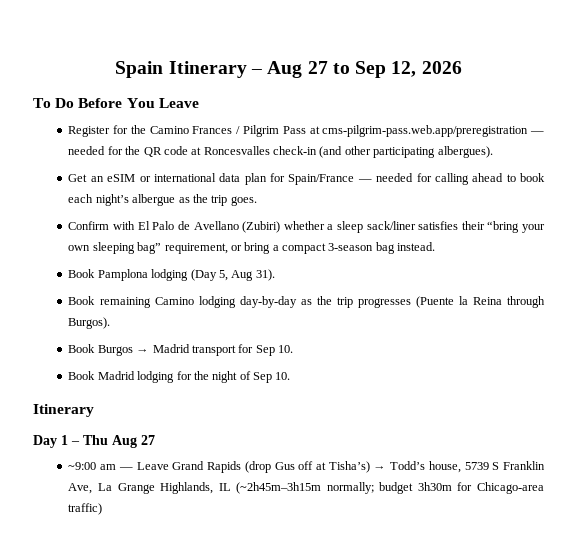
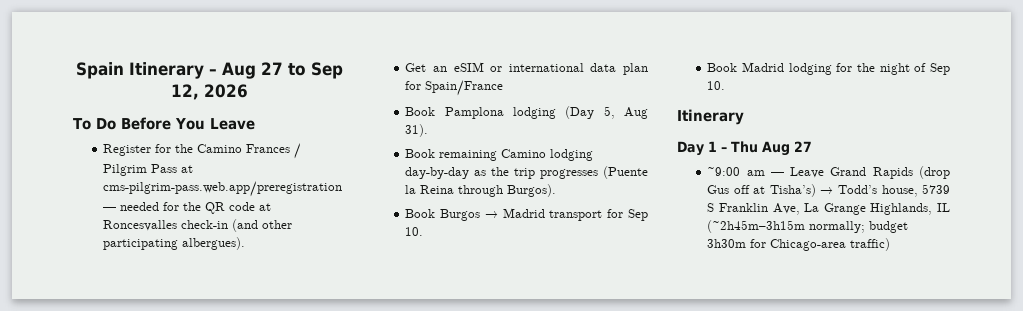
[357,173,546,185] [68,194,257,206] [68,221,545,233] [68,242,436,254] — needed for calling ahead to book each night’s albergue as the trip goes. // Confirm with El Palo de Avellano (Zubiri) whether a sleep sack/liner satisfies their “bring your own sleeping bag” requirement, or bring a compact 3-season bag instead. -> (504, 88) none

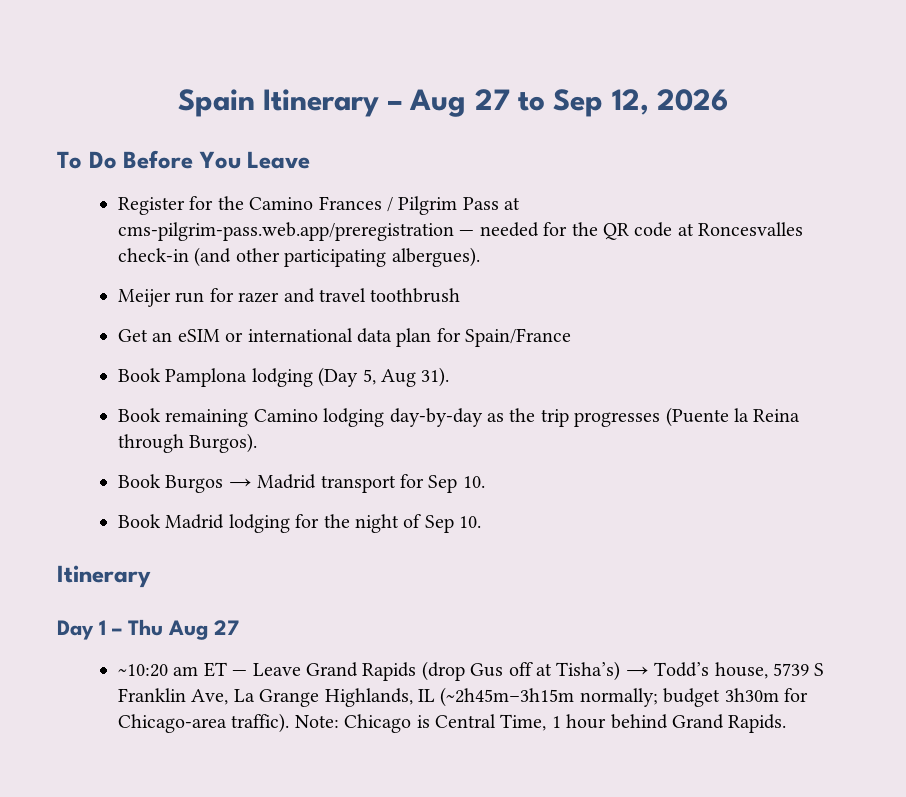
(246, 243) none -> [118,288,461,307] // Meijer run for razer and travel toothbrush
[707,167,765,176] ~9:00 am -> [118,662,227,677] ~10:20 am ET
[850,238,891,251] traffic) -> [231,713,787,733] traffic). Note: Chicago is Central Time, 1 hour behind Grand Rapids.

